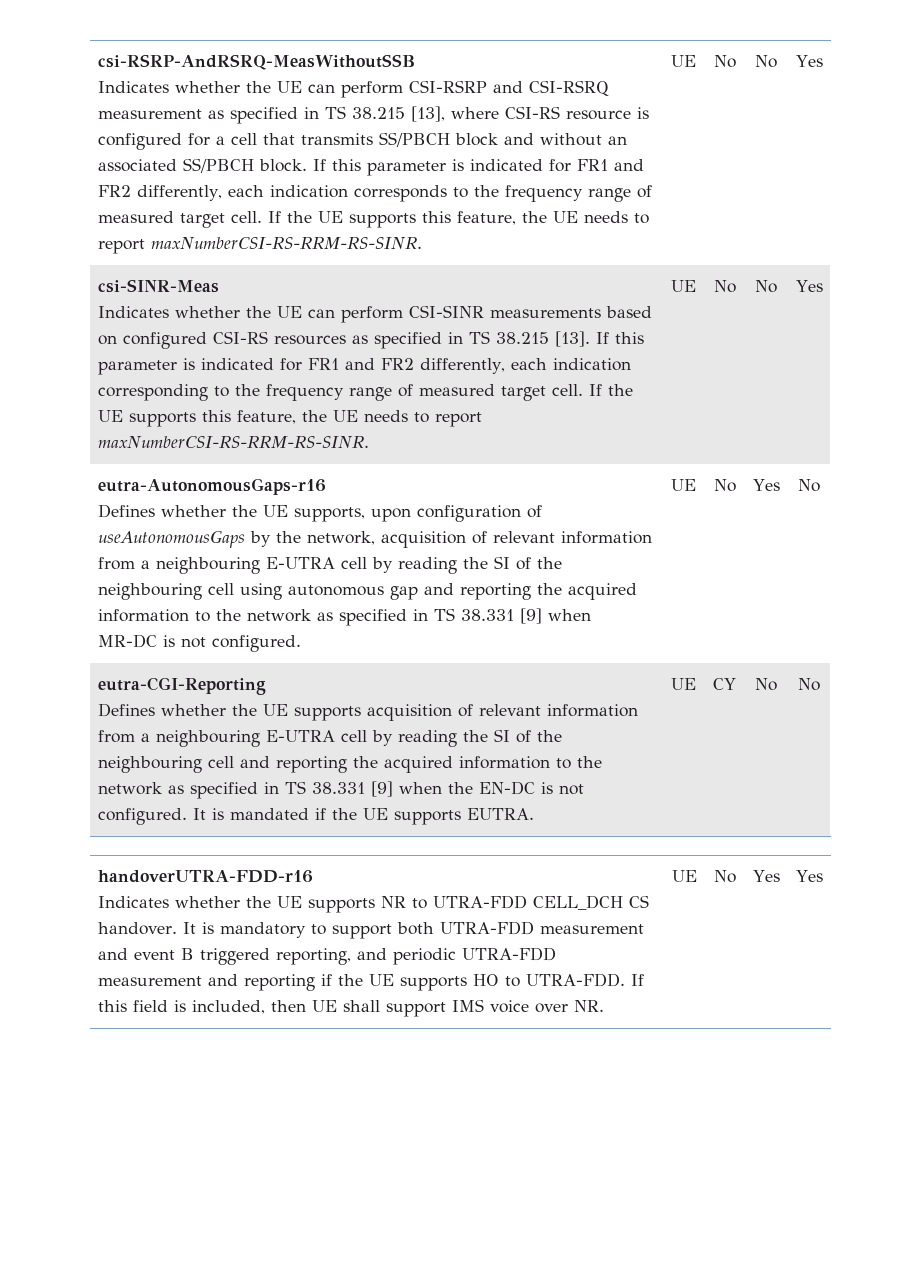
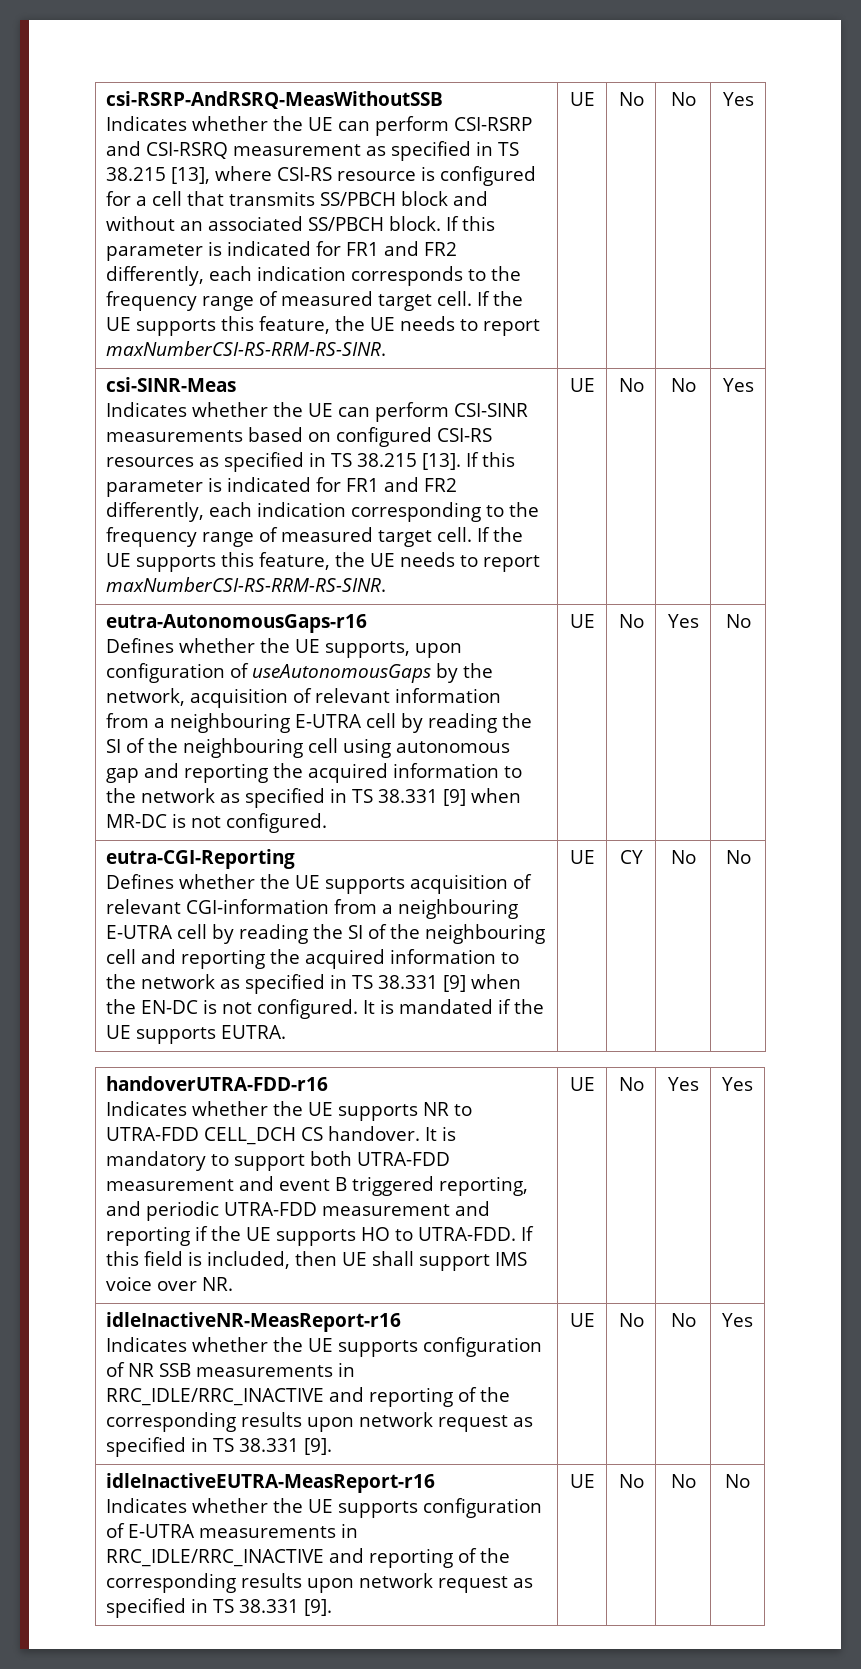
[546,704,638,717] information -> [186,899,330,914] CGI-information
(823, 876) none -> [106,1312,402,1332] [106,1337,543,1357] [106,1362,356,1377] [106,1387,511,1407] [106,1412,534,1432] [106,1437,333,1457] [569,1313,595,1327] [618,1313,644,1327] [670,1313,696,1327] [722,1313,754,1327] [106,1473,436,1493] [106,1498,543,1518] [106,1523,359,1538] [106,1548,511,1568] [106,1573,534,1593] [106,1598,333,1618] [569,1474,595,1488] [618,1474,644,1488] [670,1474,696,1488] [725,1474,750,1488] // idleInactiveNR-MeasReport-r16 // Indicates whether the UE supports configuration of NR SSB measurements in RRC_IDLE/RRC_INACTIVE and reporting of the corresponding results upon network request as specified in TS 38.331 [9]. | UE | No | No | Yes // idleInactiveEUTRA-MeasReport-r16 // Indicates whether the UE supports configuration of E-UTRA measurements in RRC_IDLE/RRC_INACTIVE and reporting of the corresponding results upon network request as specified in TS 38.331 [9]. | UE | No | No | No

